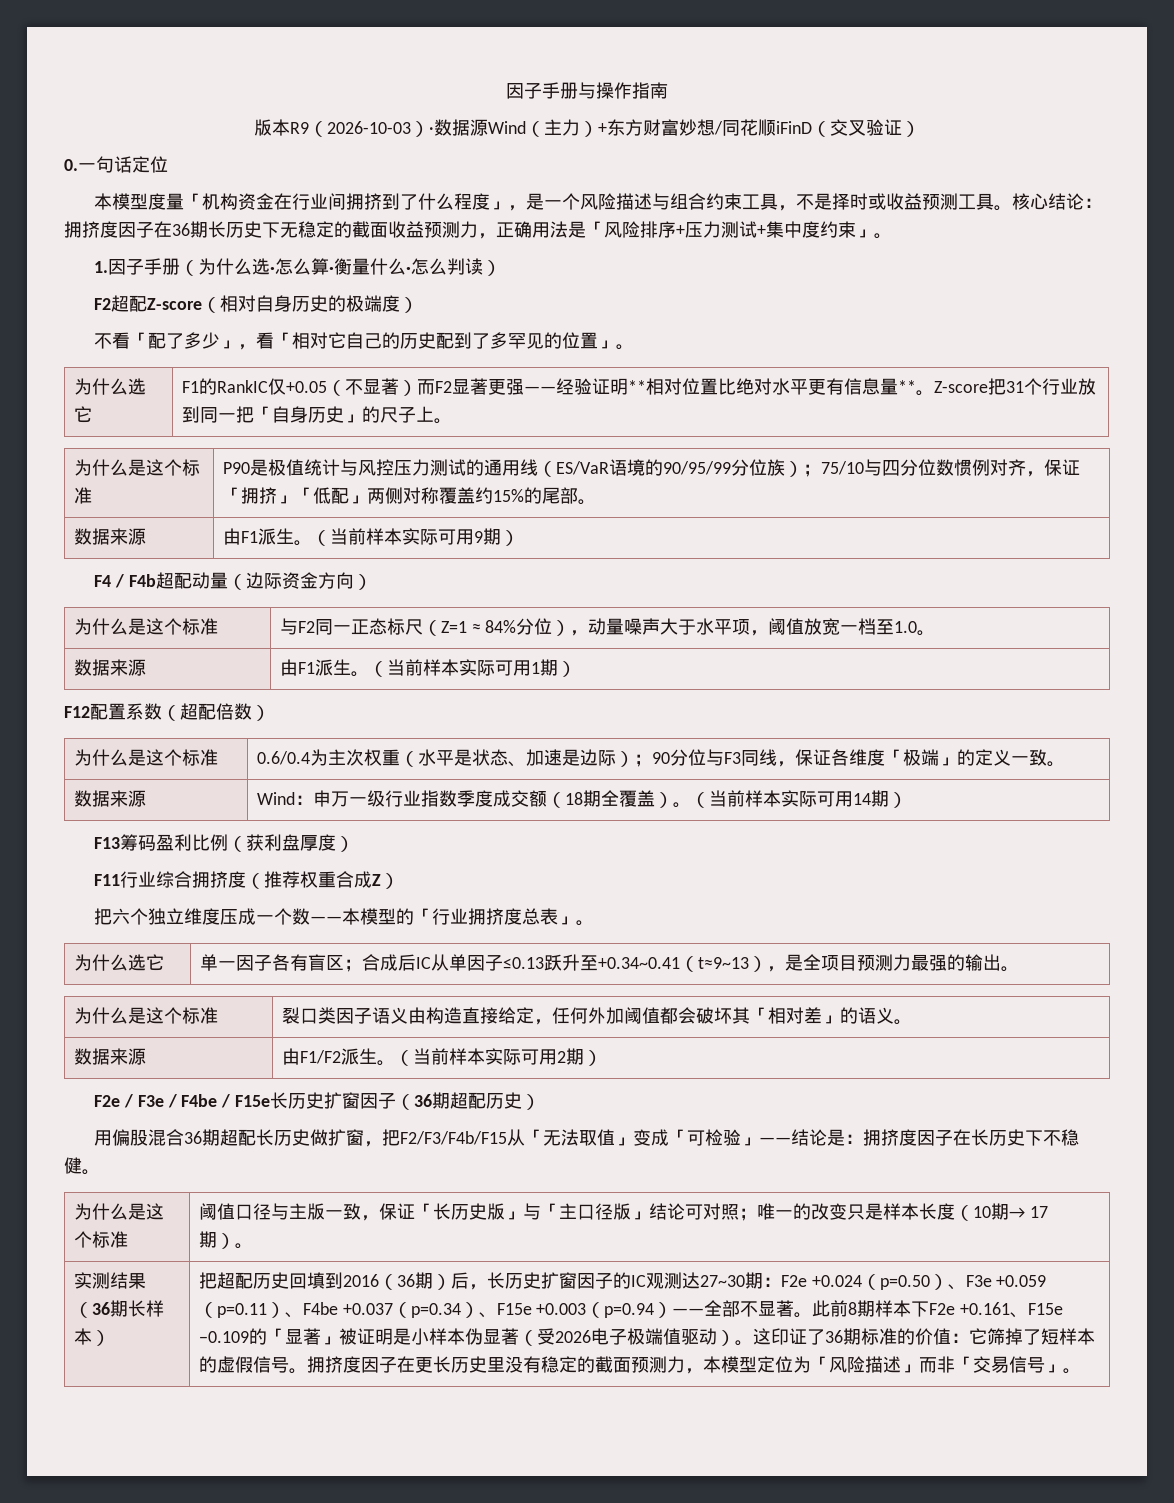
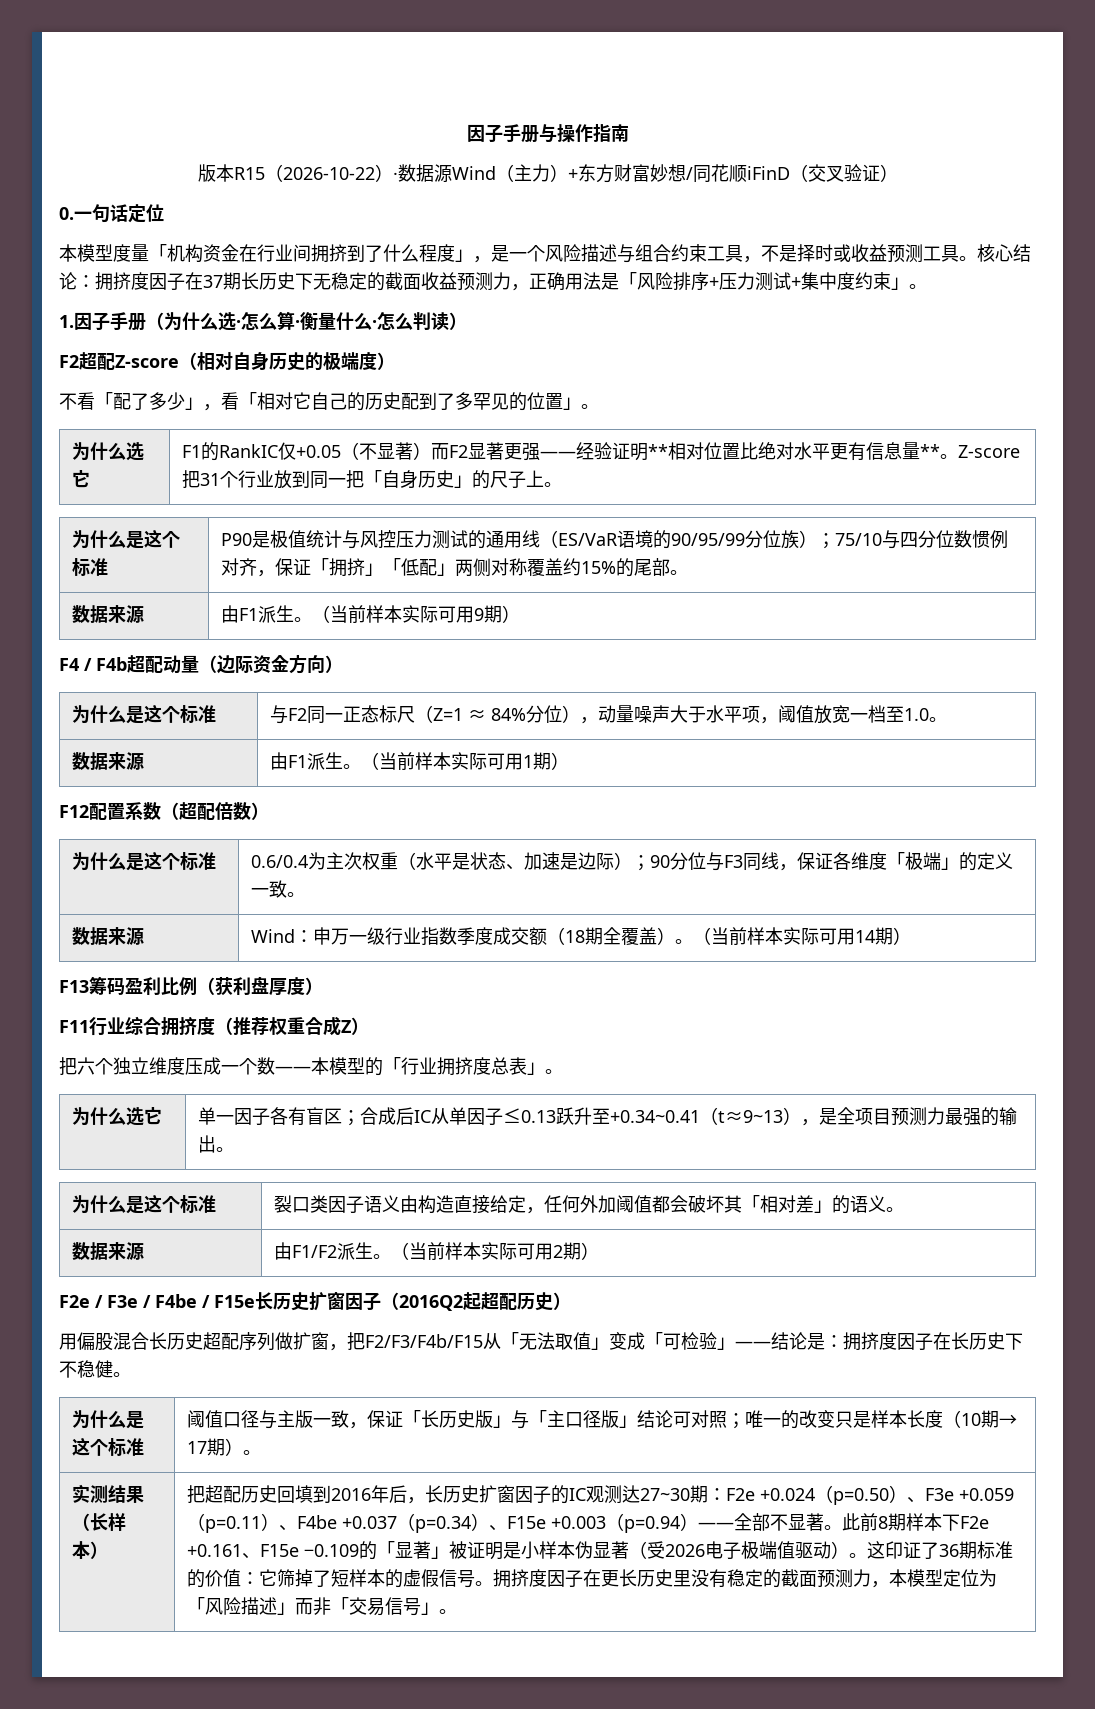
[290,121,411,137] R9（2026-10-03 -> [233,164,375,182] R15（2026-10-22
[172,223,190,236] 36 -> [203,275,223,288] 37
[414,1092,451,1109] 36期 -> [399,1292,481,1311] 2016Q2起
[183,1129,310,1146] 36期超配长历史 -> [149,1332,275,1351] 长历史超配序列
[91,1300,128,1317] 36期 -> (91, 1522) none
[378,1272,451,1290] （36期） -> [371,1485,390,1503] 年

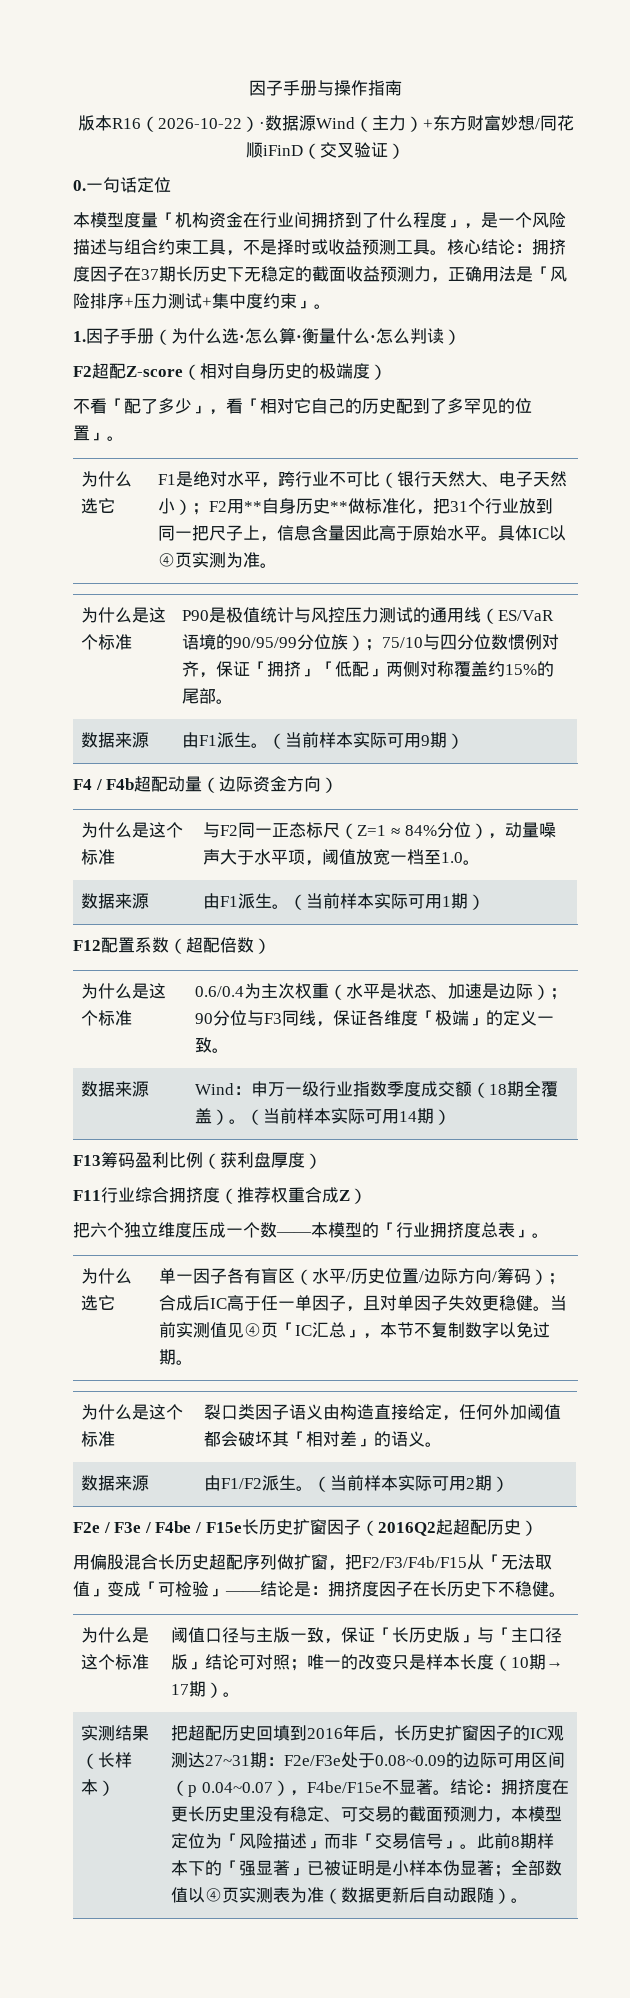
[233,167,265,180] R15 -> [111,118,141,129] R16
[201,442,1021,461] 的RankIC仅+0.05（不显著）而F2显著更强——经验证明**相对位置比绝对水平更有信息量**。Z-score -> [176,471,568,488] [158,498,434,515] 是绝对水平，跨行业不可比（银行天然大、电子天然小）；F2用**自身历史**做标准化，
[364,470,545,489] 「自身历史」的尺子上 -> [209,525,567,542] [158,552,261,568] 尺子上，信息含量因此高于原始水平。具体IC以④页实测为准
[342,1107,1018,1126] [198,1135,217,1153] ；合成后IC从单因子≤0.13跃升至+0.34~0.41（t≈9~13），是全项目预测力最强的输出 -> [295,1268,566,1285] [159,1295,568,1312] [159,1322,551,1339] [159,1349,177,1365] （水平/历史位置/边际方向/筹码）；合成后IC高于任一单因子，且对单因子失效更稳健。当前实测值见④页「IC汇总」，本节不复制数字以免过期
[640,1485,1015,1505] [187,1513,990,1533] [187,1541,1014,1560] [187,1569,584,1588] 27~30期：F2e +0.024（p=0.50）、F3e +0.059（p=0.11）、F4be +0.037（p=0.34）、F15e +0.003（p=0.94）——全部不显著。此前8期样本下F2e +0.161、F15e −0.109的「显著」被证明是小样本伪显著（受2026电子极端值驱动）。这印证了36期标准的价值：它筛掉了短样本的虚假信号。拥挤度因子 -> [205,1752,566,1768] [171,1779,552,1797] 27~31期：F2e/F3e处于0.08~0.09的边际可用区间（p 0.04~0.07），F4be/F15e不显著。结论：拥挤度
(764, 1578) none -> [324,1806,393,1822] 、可交易
(458, 1611) none -> [477,1833,555,1849] [171,1860,563,1877] [171,1887,529,1904] 此前8期样本下的「强显著」已被证明是小样本伪显著；全部数值以④页实测表为准（数据更新后自动跟随）。

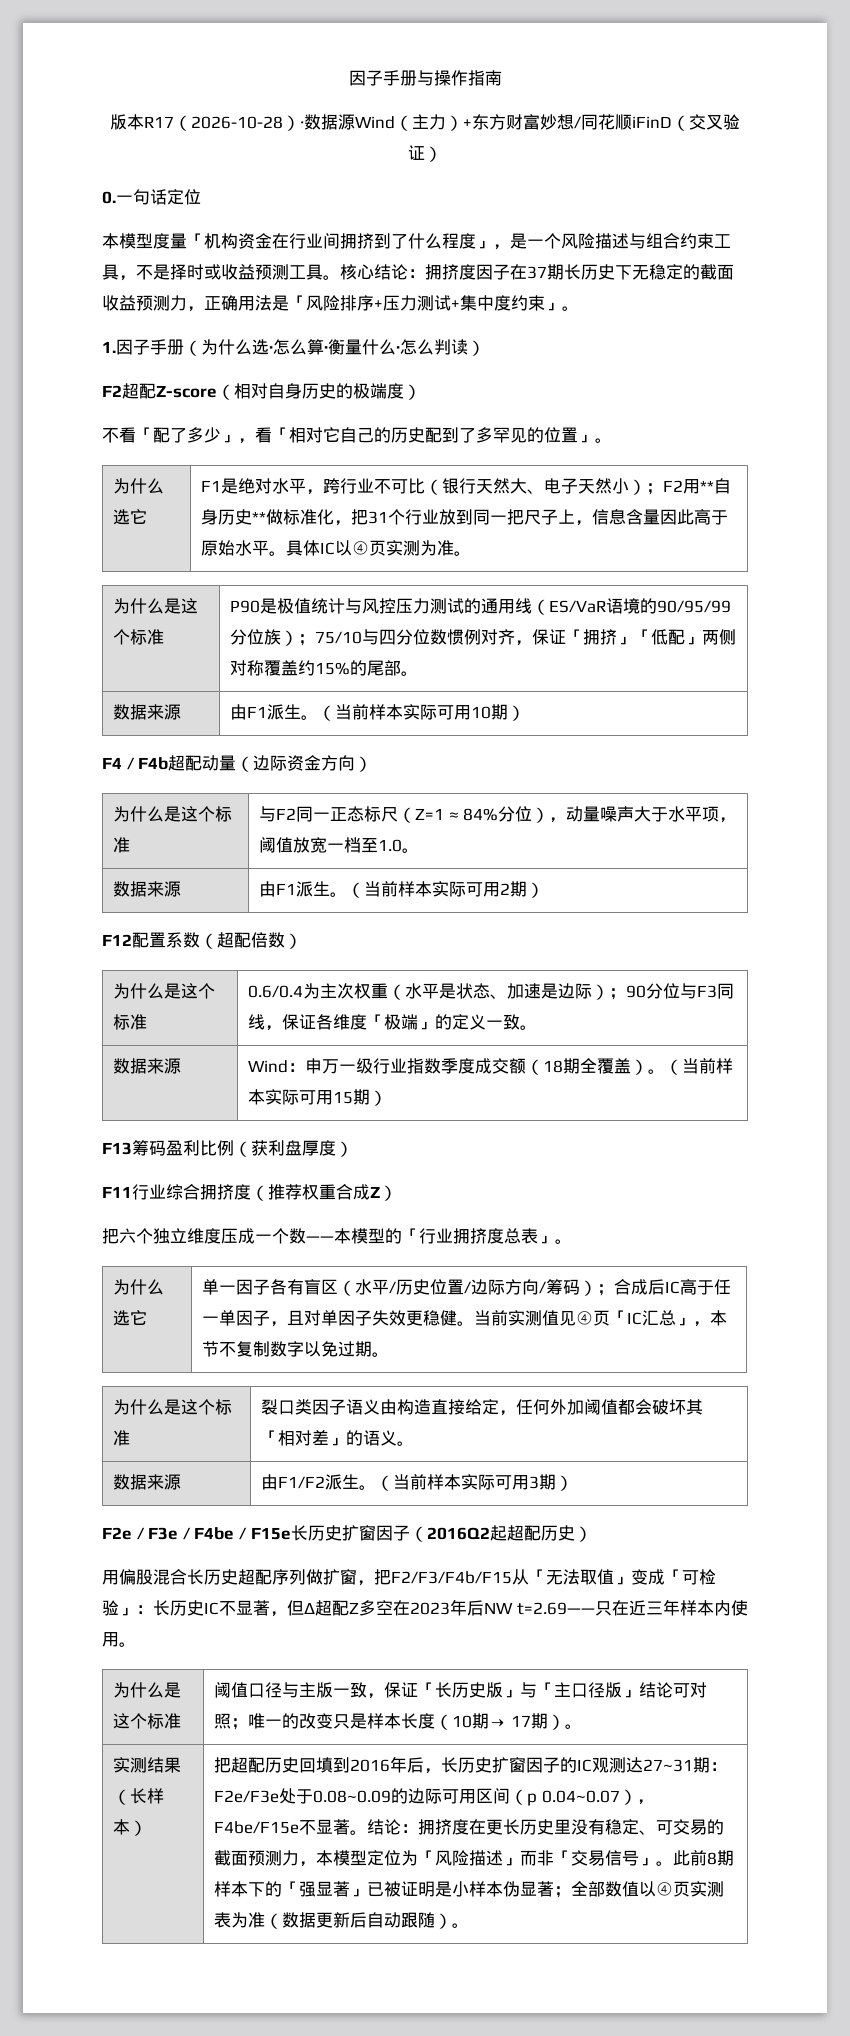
[111,116,242,132] R16（2026-10-22 -> [144,115,283,131] R17（2026-10-28
[421,735,431,746] 9 -> [471,706,492,719] 10
[442,896,452,907] 1 -> [500,883,511,895] 2
[399,1111,418,1122] 14 -> [333,1091,354,1104] 15
[466,1478,476,1489] 2 -> [529,1476,540,1489] 3
[225,1581,549,1597] ——结论是：拥挤度因子在长历史下不稳健 -> [136,1599,748,1617] [102,1632,119,1647] ：长历史IC不显著，但Δ超配Z多空在2023年后NW t=2.69——只在近三年样本内使用

